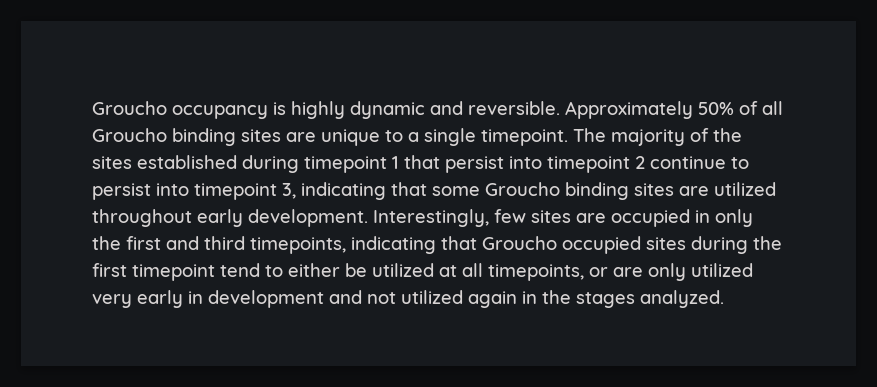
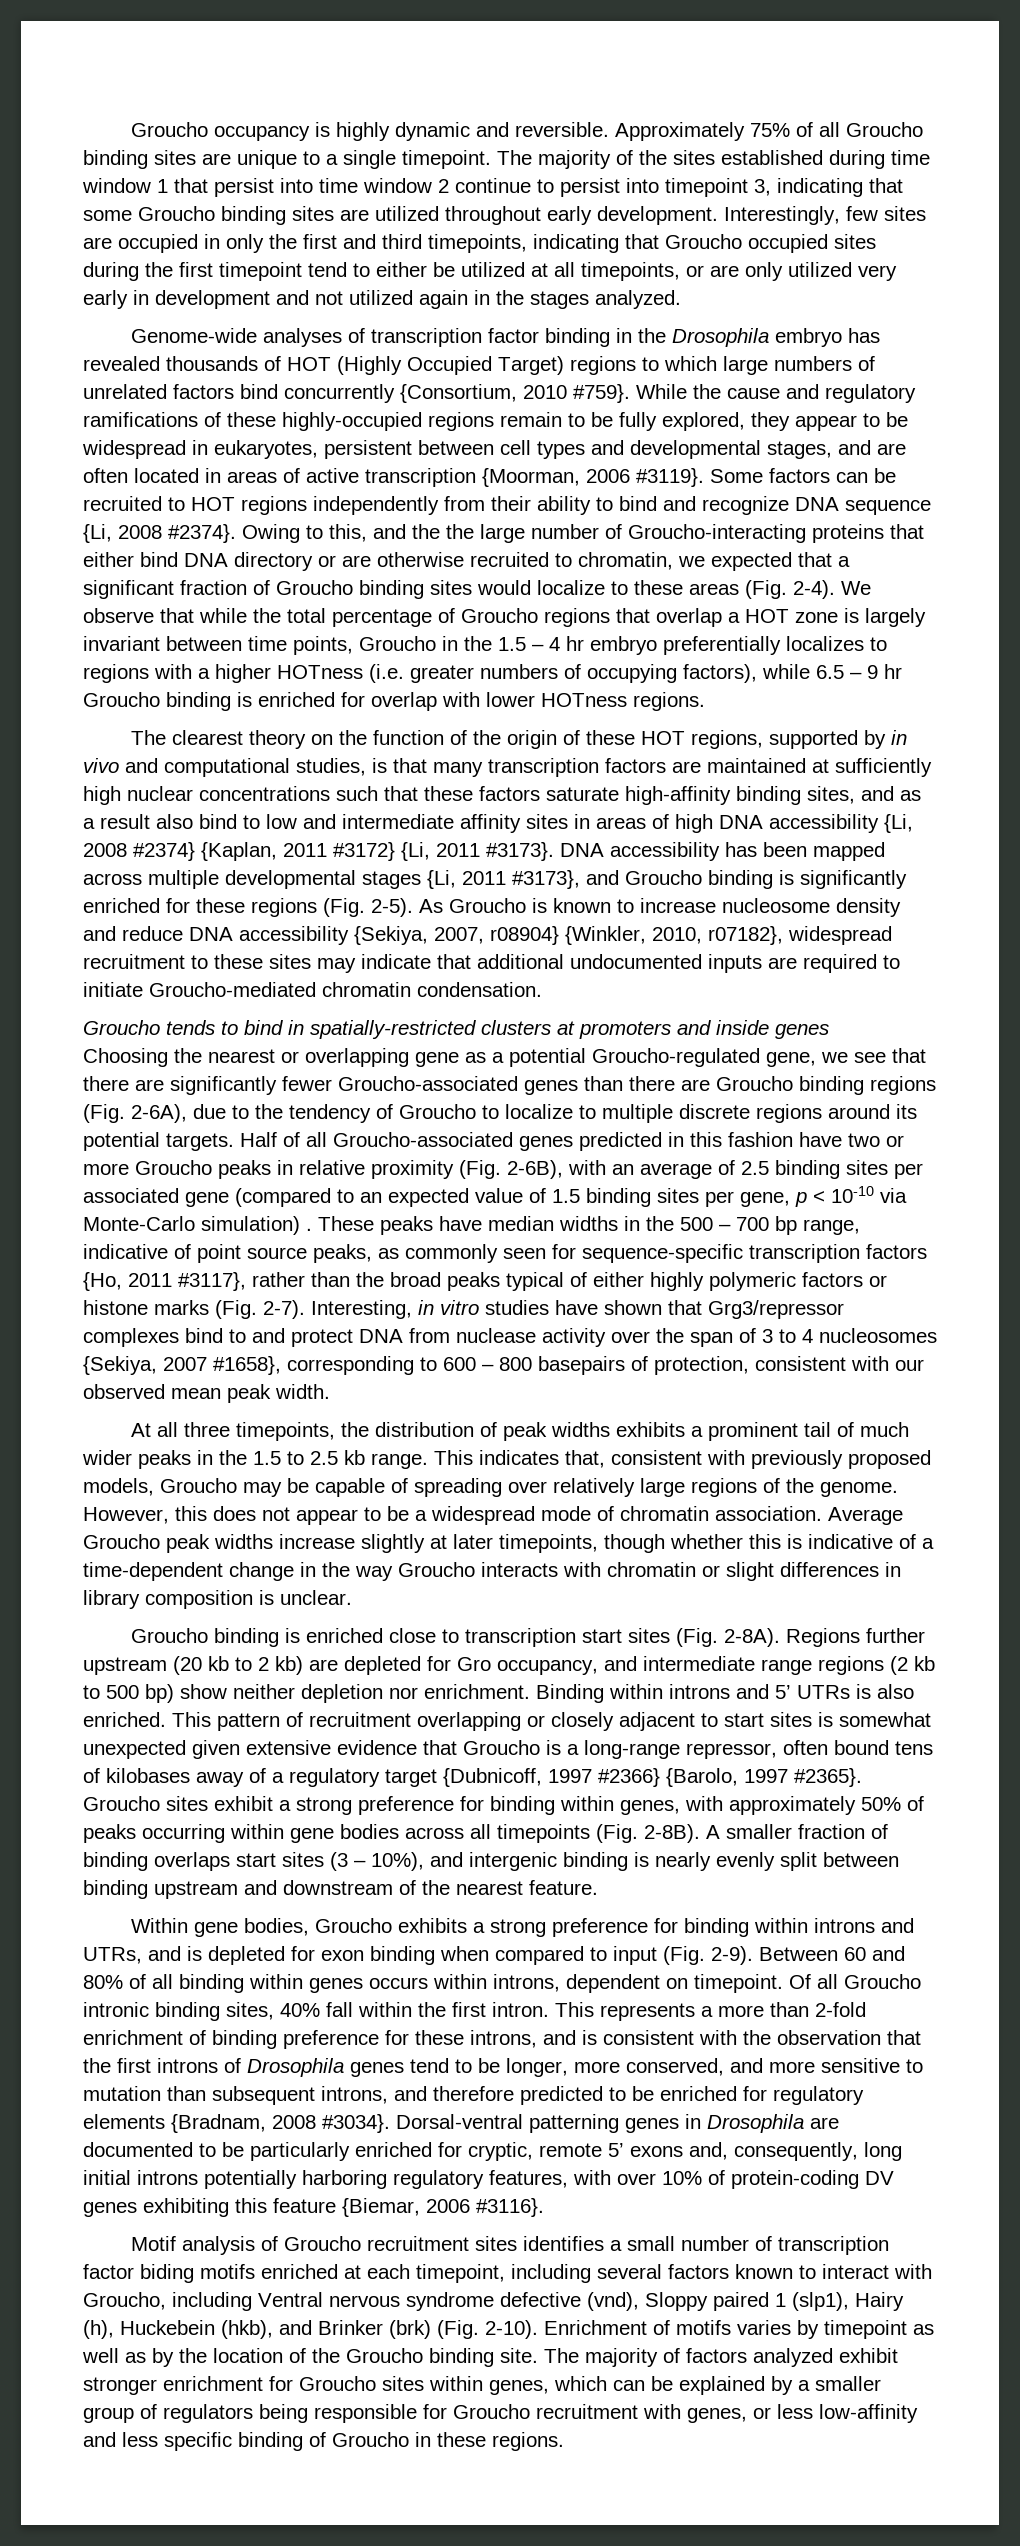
[698,102,734,115] 50% -> [749,123,790,137] 75%
[304,156,387,173] timepoint -> [891,150,930,165] [82,178,151,193] time window
[547,156,630,173] timepoint -> [319,178,432,193] time window
(724, 299) none -> [130,328,880,347] [83,356,875,375] [83,384,916,403] [83,412,908,431] [82,440,906,459] [83,468,896,487] [83,496,931,515] [83,524,924,543] [83,552,850,571] [83,580,871,599] [83,608,926,627] [83,636,887,655] [83,664,902,683] [83,692,705,711] [130,730,907,749] [83,758,932,777] [83,786,921,805] [83,814,913,833] [83,842,885,861] [83,870,907,889] [83,898,901,917] [83,926,892,945] [83,954,900,973] [83,982,542,997] [83,1020,829,1039] [83,1048,926,1067] [83,1076,936,1095] [83,1104,917,1123] [83,1132,904,1151] [83,1160,923,1179] [83,1186,907,1207] [83,1216,860,1235] [83,1244,927,1263] [83,1272,887,1291] [83,1300,844,1319] [83,1328,937,1347] [83,1356,924,1375] [83,1384,330,1403] [130,1422,909,1441] [82,1450,931,1469] [83,1478,898,1497] [83,1506,903,1525] [83,1534,934,1553] [83,1562,901,1581] [83,1590,352,1609] [130,1628,925,1647] [83,1656,935,1675] [83,1684,914,1703] [83,1712,931,1731] [83,1740,933,1759] [83,1768,862,1787] [83,1796,924,1815] [83,1824,888,1843] [83,1852,899,1871] [83,1880,598,1899] [130,1918,914,1937] [83,1946,905,1965] [83,1974,921,1993] [83,2002,866,2021] [83,2030,921,2049] [83,2058,923,2077] [83,2086,864,2105] [83,2114,839,2133] [83,2142,902,2161] [83,2170,894,2189] [83,2198,544,2217] [130,2236,889,2255] [83,2264,932,2283] [83,2292,904,2311] [83,2320,934,2339] [82,2348,898,2367] [83,2376,881,2395] [83,2404,918,2423] [83,2432,564,2451] // Genome-wide analyses of transcription factor binding in the Drosophila embryo has revealed thousands of HOT (Highly Occupied Target) regions to which large numbers of unrelated factors bind concurrently {Consortium, 2010 #759}. While the cause and regulatory ramifications of these highly-occupied regions remain to be fully explored, they appear to be widespread in eukaryotes, persistent between cell types and developmental stages, and are often located in areas of active transcription {Moorman, 2006 #3119}. Some factors can be recruited to HOT regions independently from their ability to bind and recognize DNA sequence {Li, 2008 #2374}. Owing to this, and the the large number of Groucho-interacting proteins that either bind DNA directory or are otherwise recruited to chromatin, we expected that a significant fraction of Groucho binding sites would localize to these areas (Fig. 2-4). We observe that while the total percentage of Groucho regions that overlap a HOT zone is largely invariant between time points, Groucho in the 1.5 – 4 hr embryo preferentially localizes to regions with a higher HOTness (i.e. greater numbers of occupying factors), while 6.5 – 9 hr Groucho binding is enriched for overlap with lower HOTness regions. // The clearest theory on the function of the origin of these HOT regions, supported by in vivo and computational studies, is that many transcription factors are maintained at sufficiently high nuclear concentrations such that these factors saturate high-affinity binding sites, and as a result also bind to low and intermediate affinity sites in areas of high DNA accessibility {Li, 2008 #2374} {Kaplan, 2011 #3172} {Li, 2011 #3173}. DNA accessibility has been mapped across multiple developmental stages {Li, 2011 #3173}, and Groucho binding is significantly enriched for these regions (Fig. 2-5). As Groucho is known to increase nucleosome density and reduce DNA accessibility {Sekiya, 2007, r08904} {Winkler, 2010, r07182}, widespread recruitment to these sites may indicate that additional undocumented inputs are required to initiate Groucho-mediated chromatin condensation. // Groucho tends to bind in spatially-restricted clusters at promoters and inside genes // Choosing the nearest or overlapping gene as a potential Groucho-regulated gene, we see that there are significantly fewer Groucho-associated genes than there are Groucho binding regions (Fig. 2-6A), due to the tendency of Groucho to localize to multiple discrete regions around its potential targets. Half of all Groucho-associated genes predicted in this fashion have two or more Groucho peaks in relative proximity (Fig. 2-6B), with an average of 2.5 binding sites per associated gene (compared to an expected value of 1.5 binding sites per gene, p < 10-10 via Monte-Carlo simulation) . These peaks have median widths in the 500 – 700 bp range, indicative of point source peaks, as commonly seen for sequence-specific transcription factors {Ho, 2011 #3117}, rather than the broad peaks typical of either highly polymeric factors or histone marks (Fig. 2-7). Interesting, in vitro studies have shown that Grg3/repressor complexes bind to and protect DNA from nuclease activity over the span of 3 to 4 nucleosomes {Sekiya, 2007 #1658}, corresponding to 600 – 800 basepairs of protection, consistent with our observed mean peak width. // At all three timepoints, the distribution of peak widths exhibits a prominent tail of much wider peaks in the 1.5 to 2.5 kb range. This indicates that, consistent with previously proposed models, Groucho may be capable of spreading over relatively large regions of the genome. However, this does not appear to be a widespread mode of chromatin association. Average Groucho peak widths increase slightly at later timepoints, though whether this is indicative of a time-dependent change in the way Groucho interacts with chromatin or slight differences in library composition is unclear. // Groucho binding is enriched close to transcription start sites (Fig. 2-8A). Regions further upstream (20 kb to 2 kb) are depleted for Gro occupancy, and intermediate range regions (2 kb to 500 bp) show neither depletion nor enrichment. Binding within introns and 5’ UTRs is also enriched. This pattern of recruitment overlapping or closely adjacent to start sites is somewhat unexpected given extensive evidence that Groucho is a long-range repressor, often bound tens of kilobases away of a regulatory target {Dubnicoff, 1997 #2366} {Barolo, 1997 #2365}. Groucho sites exhibit a strong preference for binding within genes, with approximately 50% of peaks occurring within gene bodies across all timepoints (Fig. 2-8B). A smaller fraction of binding overlaps start sites (3 – 10%), and intergenic binding is nearly evenly split between binding upstream and downstream of the nearest feature. // Within gene bodies, Groucho exhibits a strong preference for binding within introns and UTRs, and is depleted for exon binding when compared to input (Fig. 2-9). Between 60 and 80% of all binding within genes occurs within introns, dependent on timepoint. Of all Groucho intronic binding sites, 40% fall within the first intron. This represents a more than 2-fold enrichment of binding preference for these introns, and is consistent with the observation that the first introns of Drosophila genes tend to be longer, more conserved, and more sensitive to mutation than subsequent introns, and therefore predicted to be enriched for regulatory elements {Bradnam, 2008 #3034}. Dorsal-ventral patterning genes in Drosophila are documented to be particularly enriched for cryptic, remote 5’ exons and, consequently, long initial introns potentially harboring regulatory features, with over 10% of protein-coding DV genes exhibiting this feature {Biemar, 2006 #3116}. // Motif analysis of Groucho recruitment sites identifies a small number of transcription factor biding motifs enriched at each timepoint, including several factors known to interact with Groucho, including Ventral nervous syndrome defective (vnd), Sloppy paired 1 (slp1), Hairy (h), Huckebein (hkb), and Brinker (brk) (Fig. 2-10). Enrichment of motifs varies by timepoint as well as by the location of the Groucho binding site. The majority of factors analyzed exhibit stronger enrichment for Groucho sites within genes, which can be explained by a smaller group of regulators being responsible for Groucho recruitment with genes, or less low-affinity and less specific binding of Groucho in these regions.

